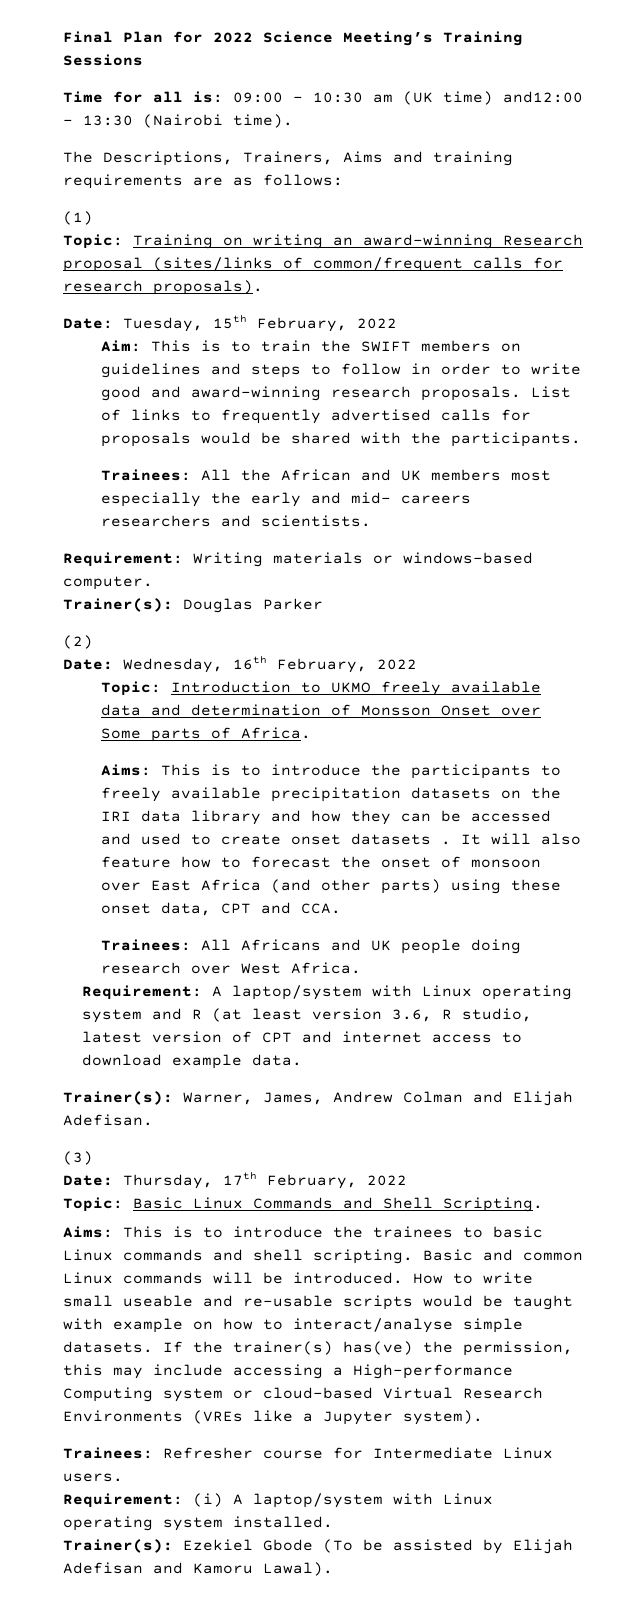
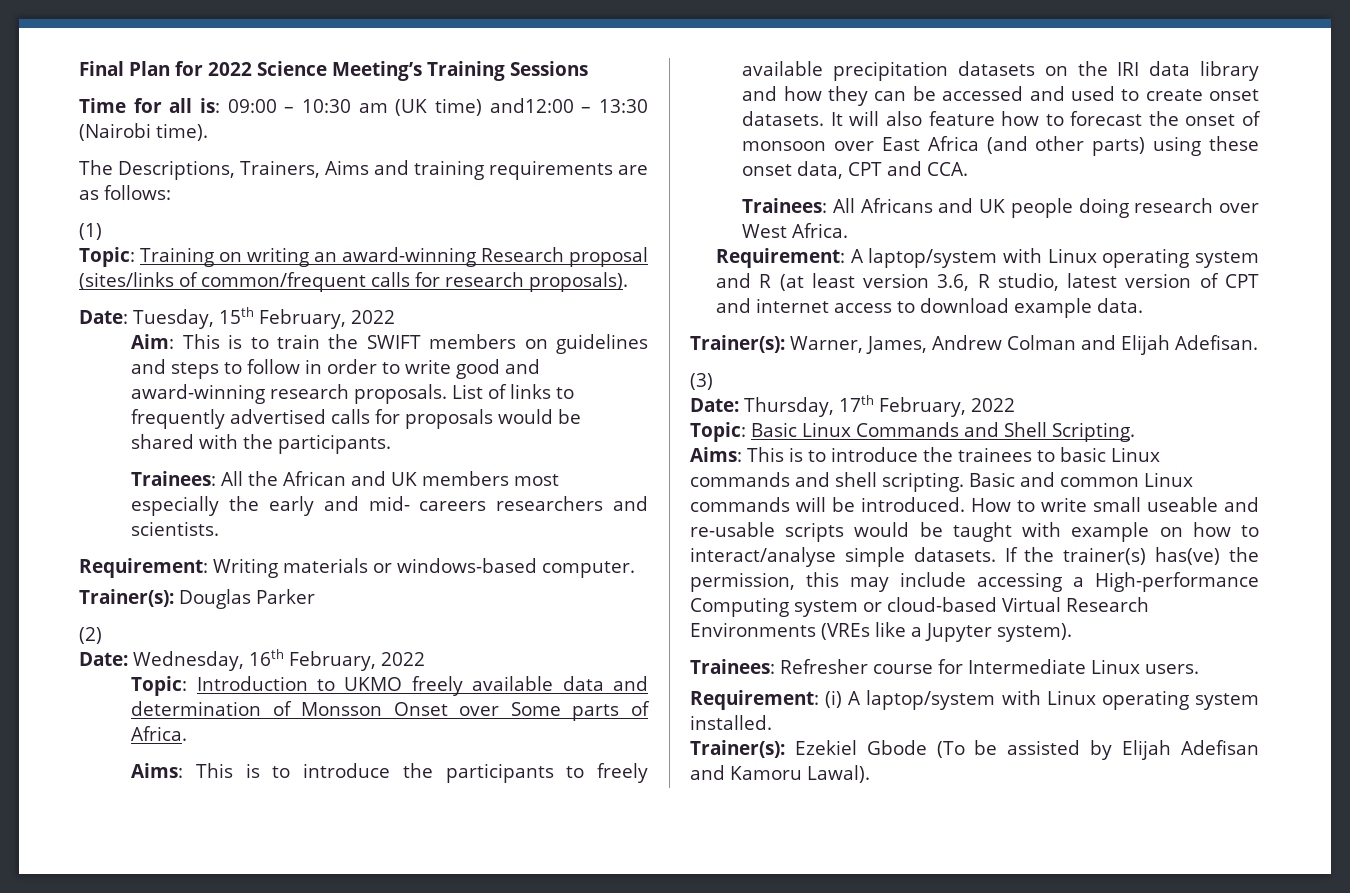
[351,833,452,845] datasets . -> [742,111,825,126] datasets.

